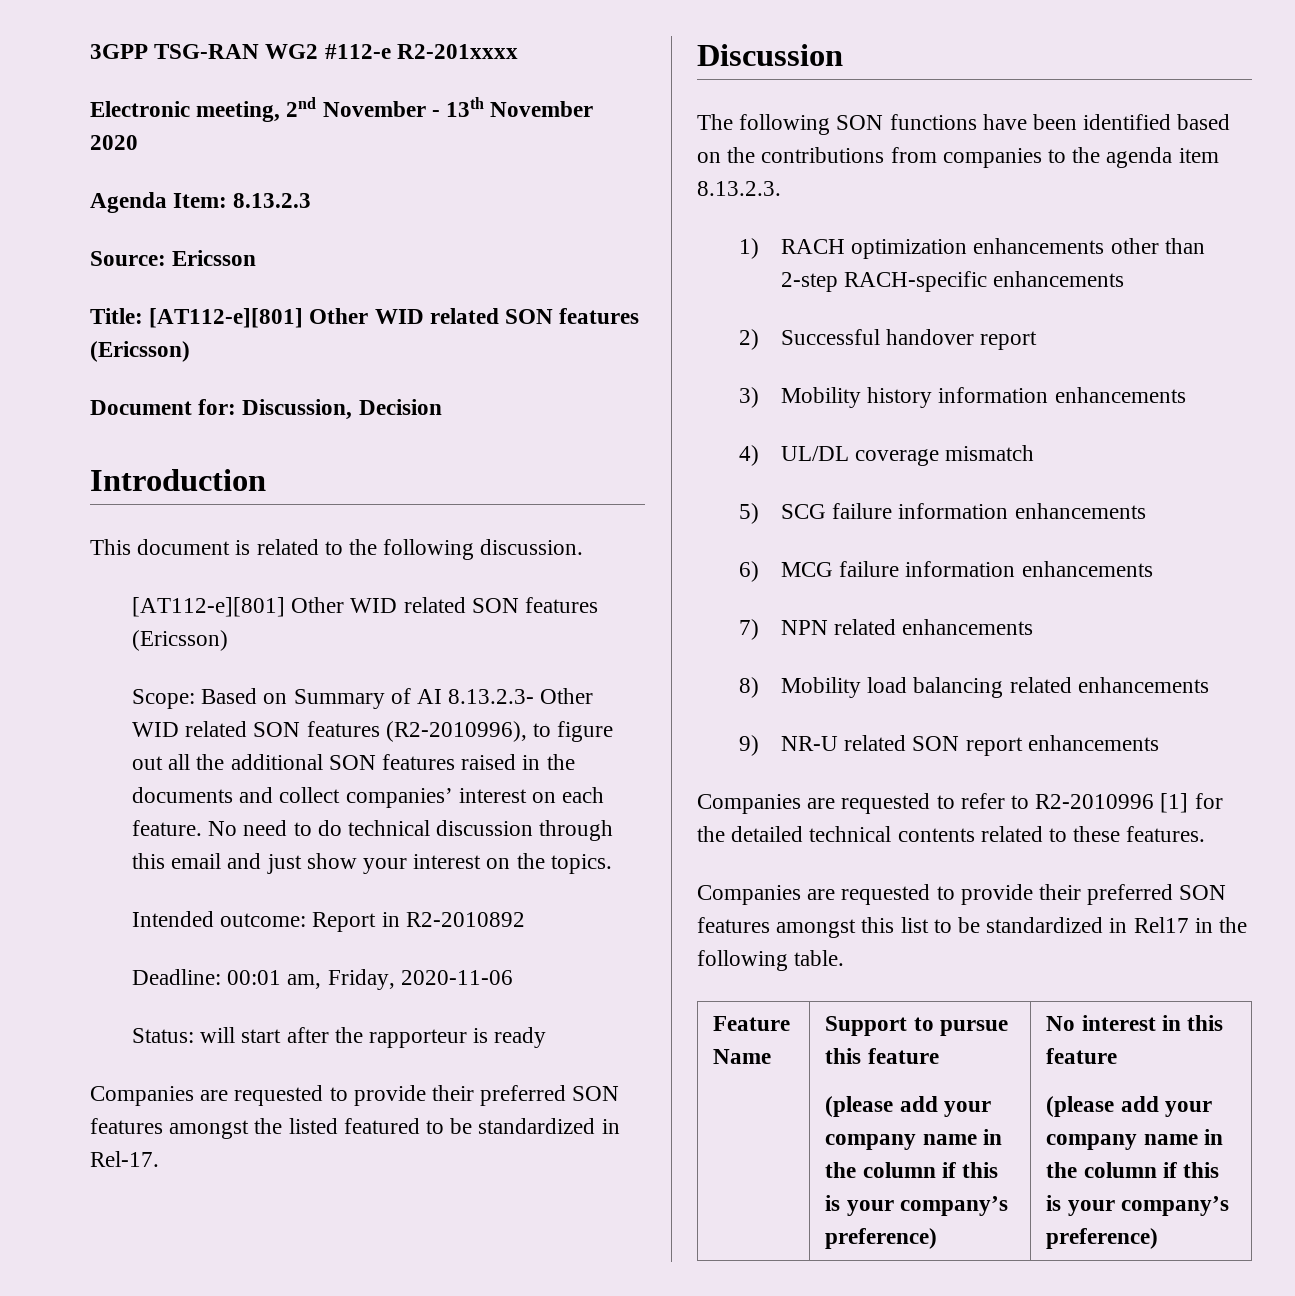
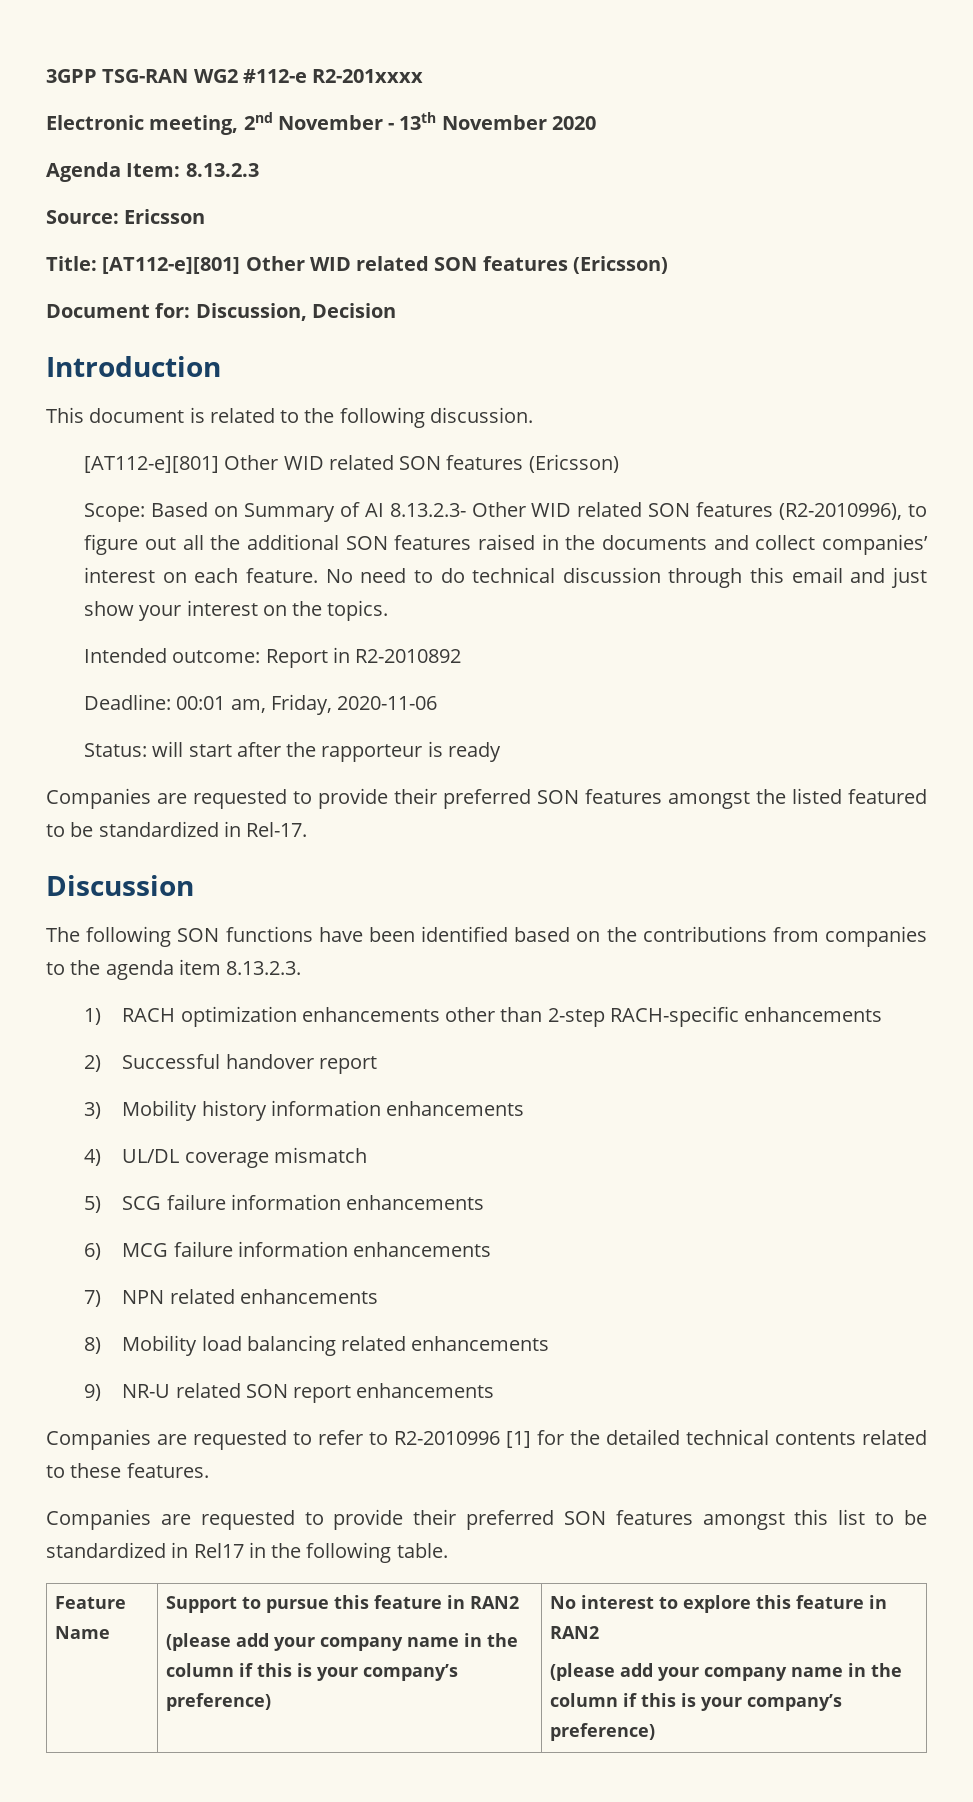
(939, 1056) none -> [447,1595,520,1609] in RAN2
[1161,1015,1223,1031] [1046,1048,1118,1064] in this feature -> [659,1595,888,1613] [550,1626,600,1639] to explore this feature in RAN2

